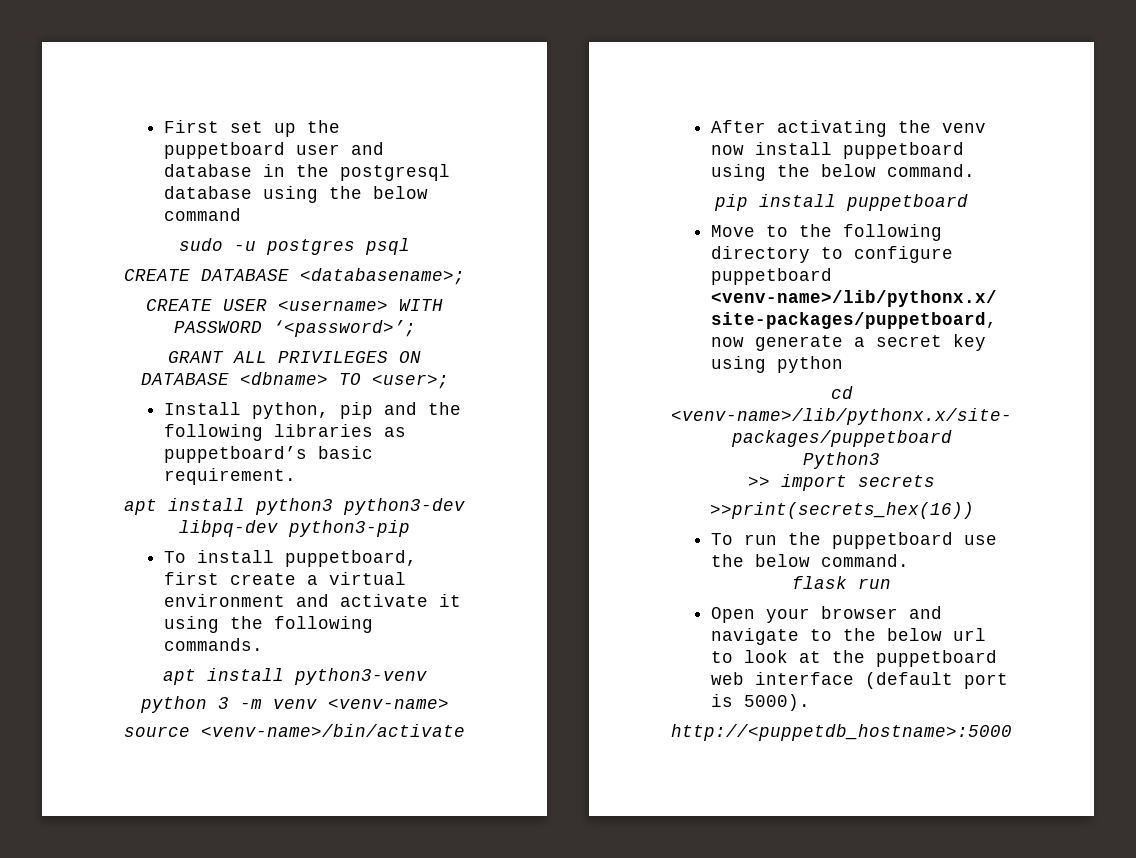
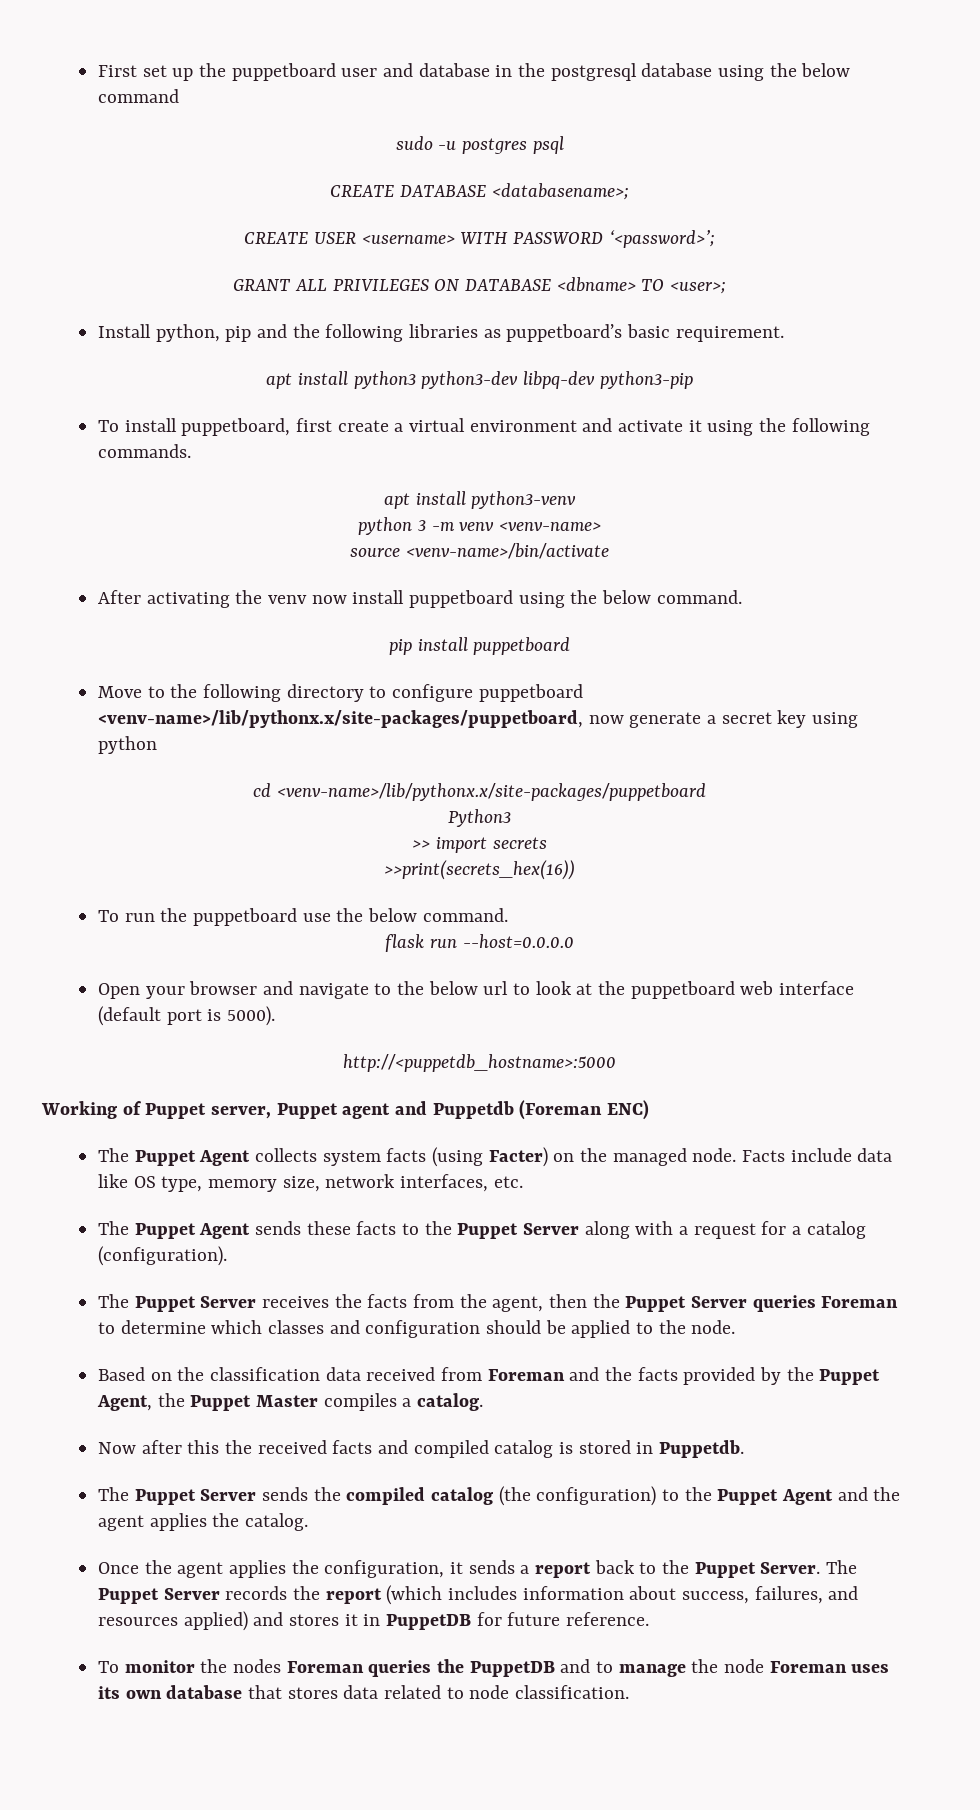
(891, 583) none -> [462,934,574,948] --host=0.0.0.0
(1012, 732) none -> [41,1100,650,1120] [98,1147,893,1167] [98,1174,523,1192] [98,1221,866,1239] [98,1246,228,1266] [98,1294,899,1312] [98,1320,736,1338] [98,1367,881,1385] [97,1393,484,1411] [98,1440,745,1458] [98,1486,901,1506] [98,1513,309,1531] [98,1560,858,1578] [98,1585,859,1605] [98,1611,650,1631] [98,1659,890,1677] [98,1685,630,1699] // Working of Puppet server, Puppet agent and Puppetdb (Foreman ENC) // The Puppet Agent collects system facts (using Facter) on the managed node. Facts include data like OS type, memory size, network interfaces, etc. // The Puppet Agent sends these facts to the Puppet Server along with a request for a catalog (configuration). // The Puppet Server receives the facts from the agent, then the Puppet Server queries Foreman to determine which classes and configuration should be applied to the node. // Based on the classification data received from Foreman and the facts provided by the Puppet Agent, the Puppet Master compiles a catalog. // Now after this the received facts and compiled catalog is stored in Puppetdb. // The Puppet Server sends the compiled catalog (the configuration) to the Puppet Agent and the agent applies the catalog. // Once the agent applies the configuration, it sends a report back to the Puppet Server. The Puppet Server records the report (which includes information about success, failures, and resources applied) and stores it in PuppetDB for future reference. // To monitor the nodes Foreman queries the PuppetDB and to manage the node Foreman uses its own database that stores data related to node classification.

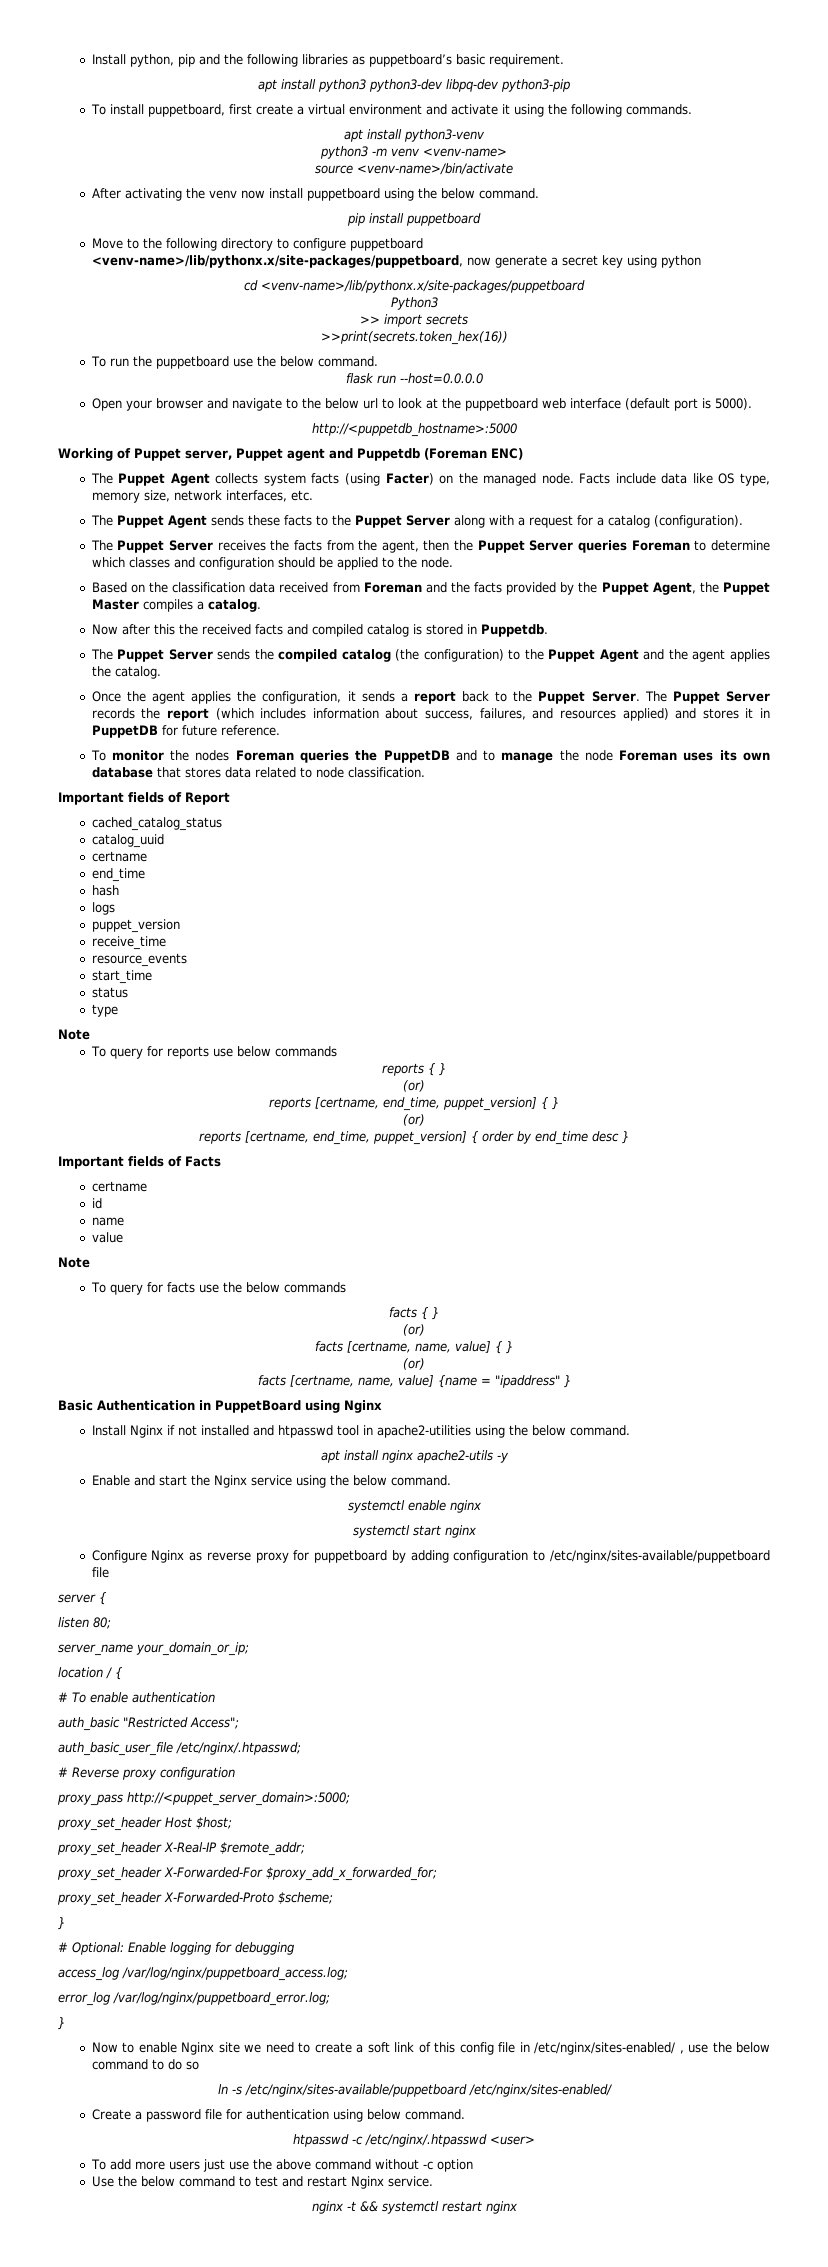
[98,63,851,81] [98,89,180,103] [395,136,564,154] [330,183,629,200] [244,230,715,248] [233,277,726,294] First set up the puppetboard user and database in the postgresql database using the below command // sudo -u postgres psql // CREATE DATABASE <databasename>; // CREATE USER <username> WITH PASSWORD ‘<password>’; // GRANT ALL PRIVILEGES ON DATABASE <dbname> TO <user>; // -> (91, 59) none
[358,517,426,535] python 3 -> [320,146,368,159] python3
[384,860,575,880] >>print(secrets_hex(16)) -> [320,331,508,345] >>print(secrets.token_hex(16))
(630, 1692) none -> [58,792,230,805] [91,817,222,831] [91,834,164,848] [91,851,147,862] [91,868,145,882] [91,885,119,896] [91,902,115,915] [91,919,180,933] [91,936,166,950] [91,953,187,967] [91,970,152,984] [91,987,128,998] [91,1004,118,1017] [58,1029,90,1040] [90,1046,337,1059] [382,1063,446,1076] [403,1080,425,1092] [269,1097,559,1111] [403,1114,425,1126] [199,1131,629,1145] [58,1156,221,1169] [91,1181,147,1192] [91,1198,102,1209] [91,1217,124,1226] [91,1232,123,1243] [58,1257,90,1268] [90,1282,346,1295] [389,1307,439,1320] [403,1324,425,1336] [315,1341,513,1354] [403,1358,425,1370] [257,1375,571,1388] [58,1400,382,1413] [91,1425,630,1438] [320,1450,509,1463] [91,1475,451,1488] [347,1500,482,1513] [352,1525,477,1538] [91,1550,770,1563] [91,1567,109,1578] [58,1592,107,1605] [58,1617,111,1629] [58,1642,249,1656] [58,1667,123,1680] [58,1692,215,1703] [58,1717,239,1731] [58,1742,301,1756] [58,1767,235,1780] [57,1792,350,1806] [57,1817,232,1831] [57,1842,305,1856] [57,1867,437,1881] [57,1892,333,1906] [58,1917,65,1930] [58,1942,294,1955] [58,1967,348,1981] [58,1992,330,2006] [58,2017,65,2030] [91,2042,770,2055] [91,2059,199,2070] [217,2084,612,2097] [91,2109,465,2122] [293,2134,535,2147] [90,2159,473,2172] [91,2176,433,2189] [311,2201,518,2214] // Important fields of Report // cached_catalog_status // catalog_uuid // certname // end_time // hash // logs // puppet_version // receive_time // resource_events // start_time // status // type // Note // To query for reports use below commands // reports { } // (or) // reports [certname, end_time, puppet_version] { } // (or) // reports [certname, end_time, puppet_version] { order by end_time desc } // Important fields of Facts // certname // id // name // value // Note // To query for facts use the below commands // facts { } // (or) // facts [certname, name, value] { } // (or) // facts [certname, name, value] {name = "ipaddress" } // Basic Authentication in PuppetBoard using Nginx // Install Nginx if not installed and htpasswd tool in apache2-utilities using the below command. // apt install nginx apache2-utils -y // Enable and start the Nginx service using the below command. // systemctl enable nginx // systemctl start nginx // Configure Nginx as reverse proxy for puppetboard by adding configuration to /etc/nginx/sites-available/puppetboard file // server { // listen 80; // server_name your_domain_or_ip; // location / { // # To enable authentication // auth_basic "Restricted Access"; // auth_basic_user_file /etc/nginx/.htpasswd; // # Reverse proxy configuration // proxy_pass http://<puppet_server_domain>:5000; // proxy_set_header Host $host; // proxy_set_header X-Real-IP $remote_addr; // proxy_set_header X-Forwarded-For $proxy_add_x_forwarded_for; // proxy_set_header X-Forwarded-Proto $scheme; // } // # Optional: Enable logging for debugging // access_log /var/log/nginx/puppetboard_access.log; // error_log /var/log/nginx/puppetboard_error.log; // } // Now to enable Nginx site we need to create a soft link of this config file in /etc/nginx/sites-enabled/ , use the below command to do so // ln -s /etc/nginx/sites-available/puppetboard /etc/nginx/sites-enabled/ // Create a password file for authentication using below command. // htpasswd -c /etc/nginx/.htpasswd <user> // To add more users just use the above command without -c option // Use the below command to test and restart Nginx service. // nginx -t && systemctl restart nginx

